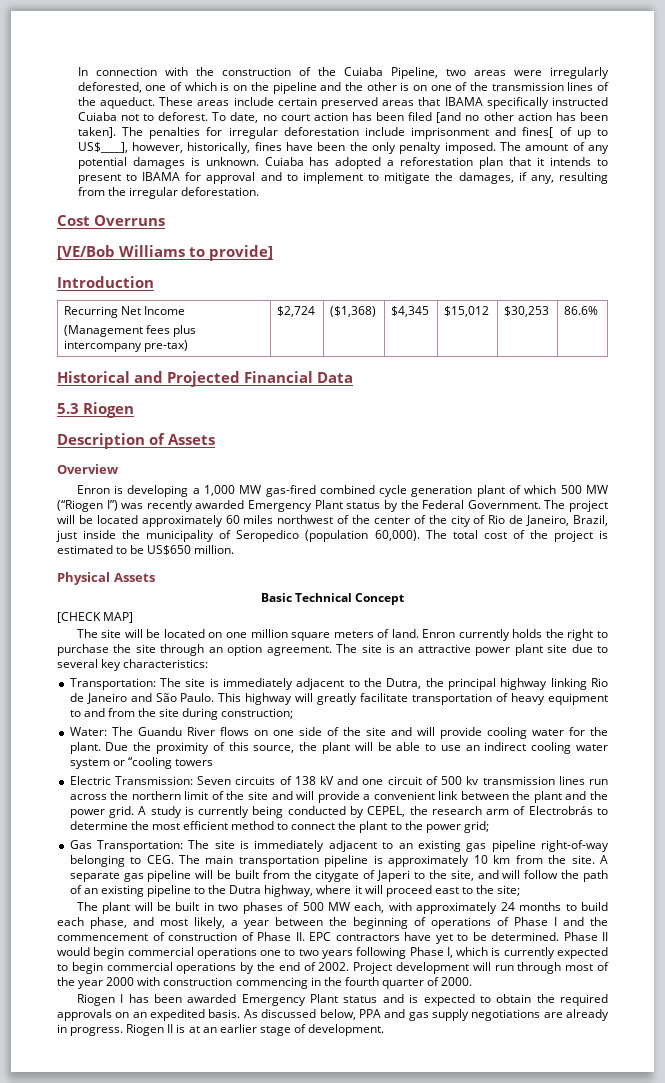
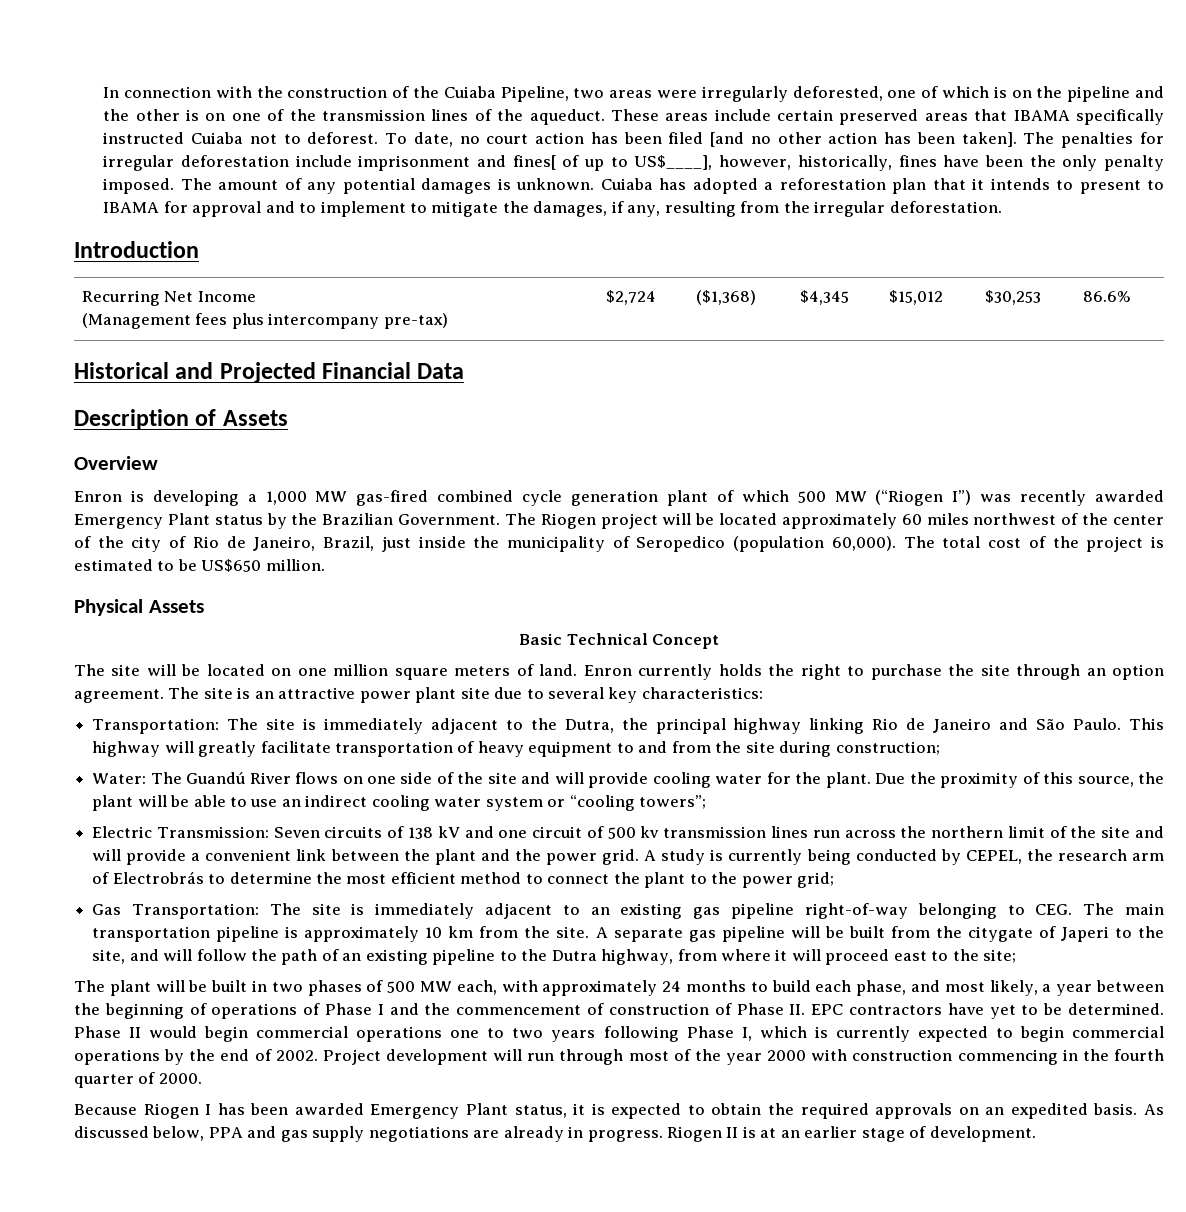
[57,215,165,226] [57,245,273,261] // Cost Overruns // [VE/Bob Williams to provide] -> (1002, 207) none
[57,402,134,418] // 5.3 Riogen -> (465, 371) none
[422,500,465,509] Federal -> [322,513,394,525] Brazilian
(566, 504) none -> [540,513,596,529] Riogen
[57,612,134,623] // [CHECK MAP] -> (719, 641) none
[137,727,182,736] Guandu -> [186,772,246,784] Guandú
[174,759,213,766] towers -> [639,795,707,809] towers”;
(314, 891) none -> [677,949,717,961] from
(473, 981) none -> [74,1104,137,1115] Because
[343,994,404,1003] status and -> [514,1103,586,1118] status, it

